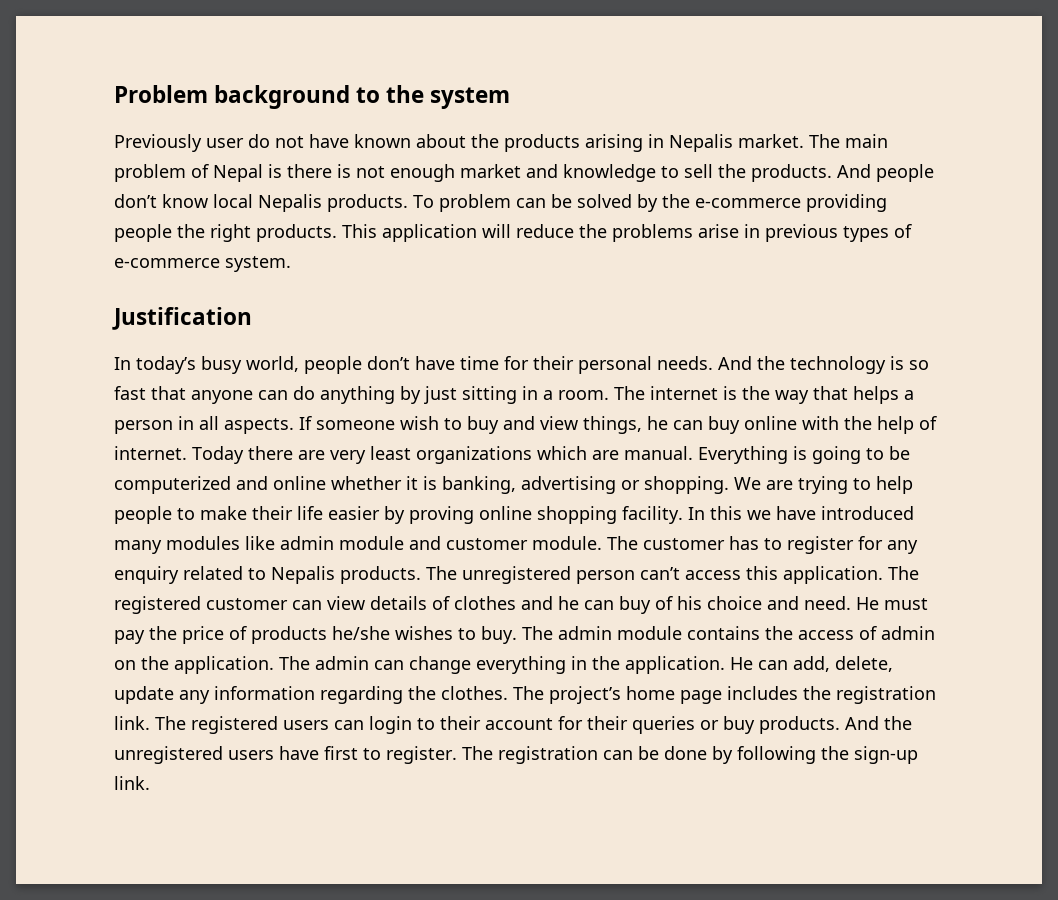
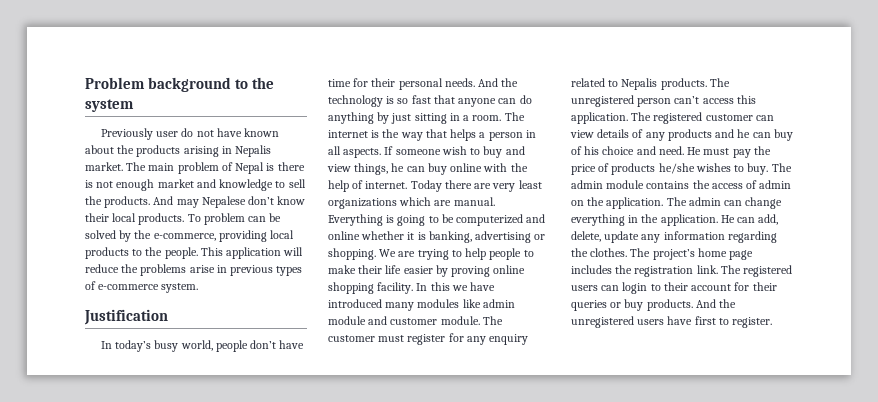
[876,164,934,182] [114,194,322,212] people don’t know local Nepalis -> [176,196,306,208] [85,213,137,222] may Nepalese don’t know their local
[695,194,887,212] [114,224,337,242] e-commerce providing people the right products. -> [153,230,295,242] [85,247,198,259] e-commerce, providing local products to the people.
[729,536,782,550] has to -> [378,335,405,342] must
[454,596,516,610] clothes -> [645,129,712,141] any products
[462,746,918,764] [114,776,150,790] The registration can be done by following the sign-up link. -> (773, 322) none

